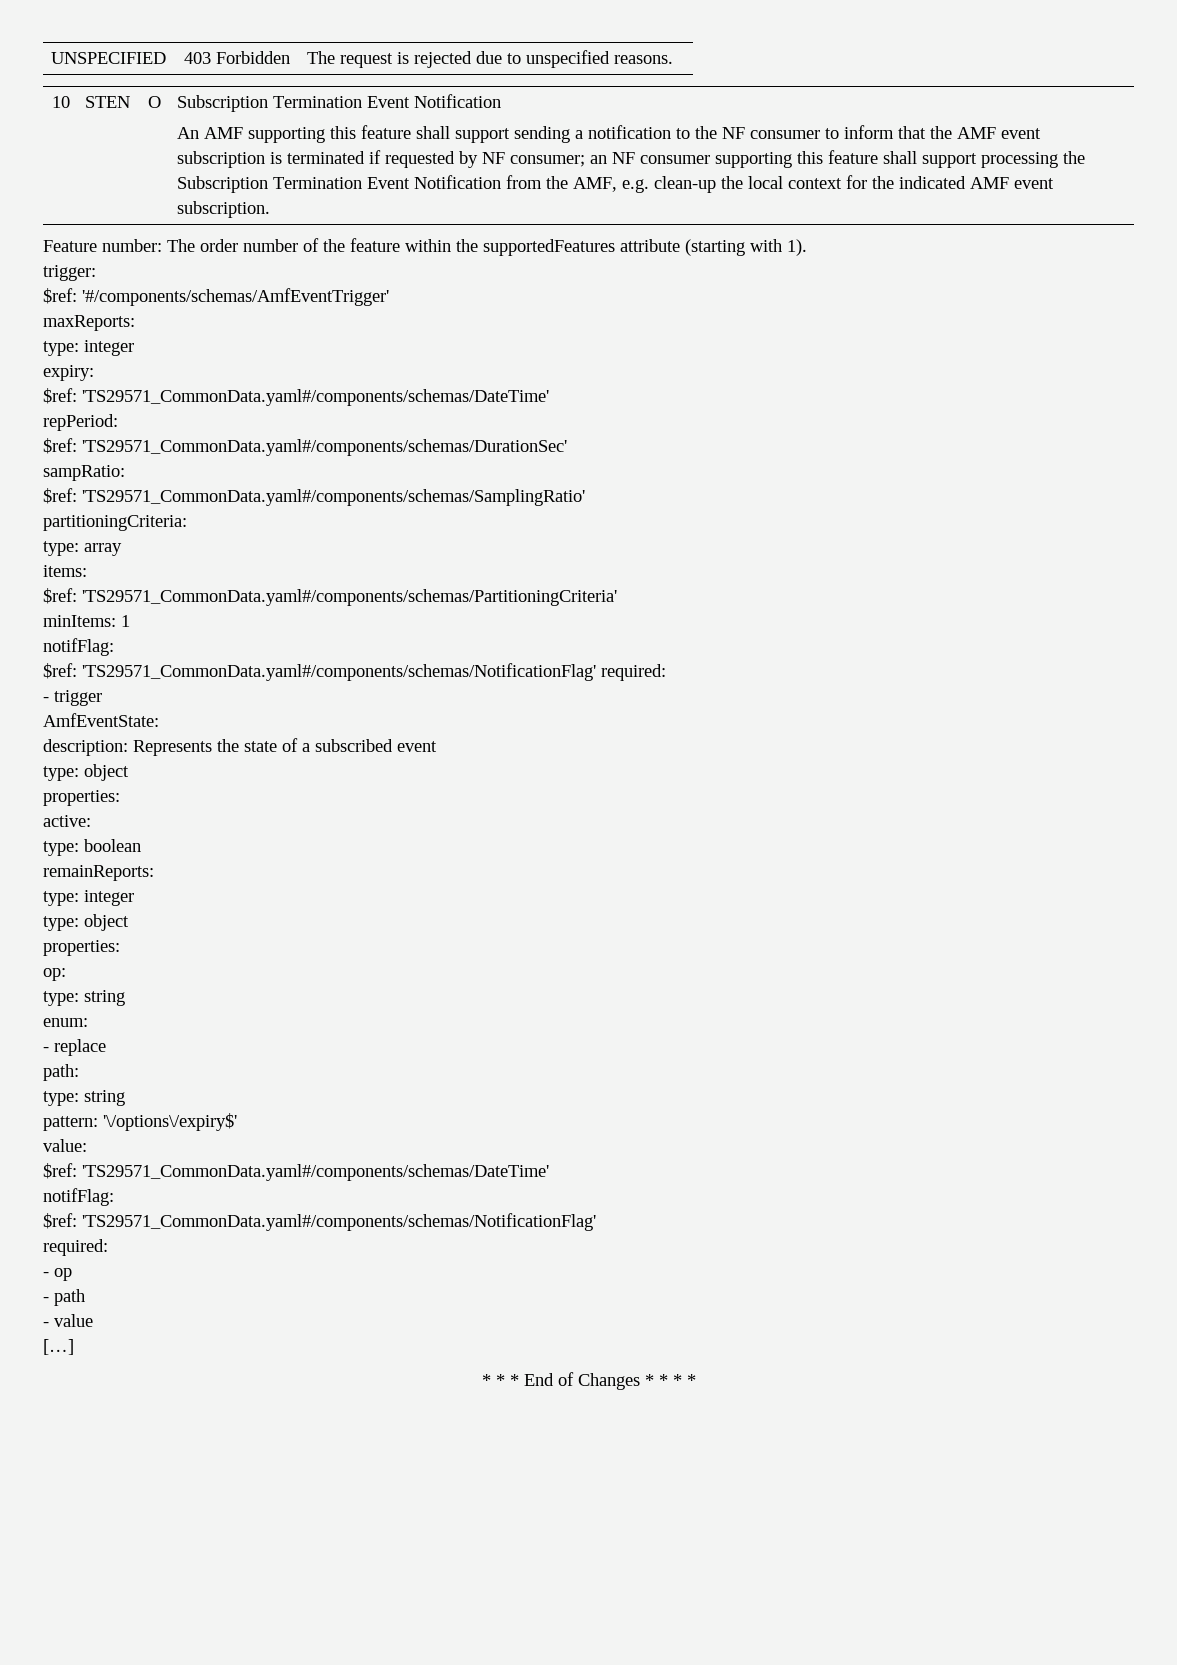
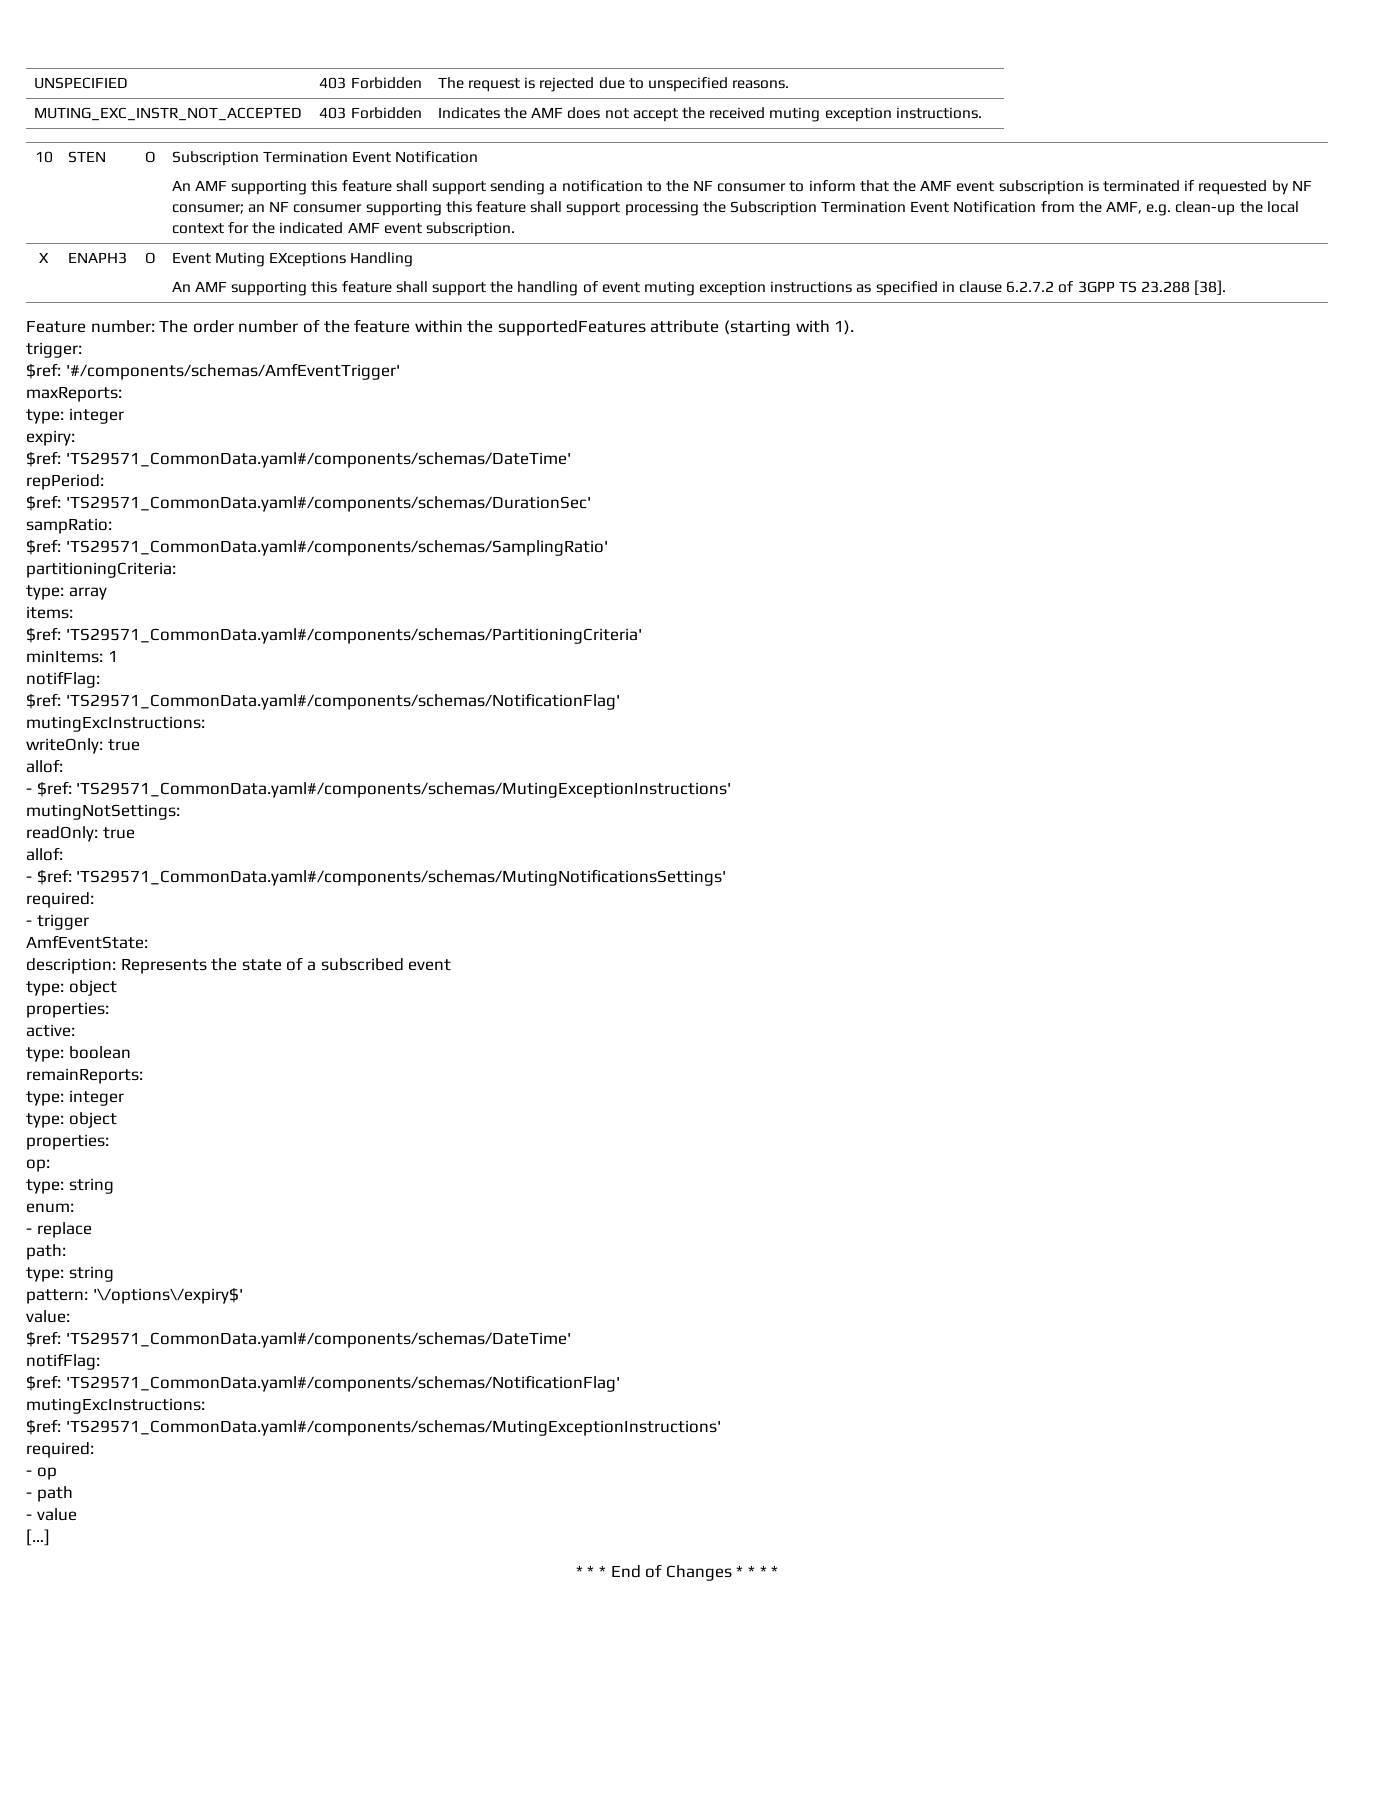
(673, 59) none -> [33,107,302,121] [319,107,422,119] [437,107,982,122] // MUTING_EXC_INSTR_NOT_ACCEPTED | 403 Forbidden | Indicates the AMF does not accept the received muting exception instructions.
(270, 209) none -> [39,252,49,263] [67,252,127,264] [145,252,156,264] [171,252,414,267] [171,280,1227,296] // X | ENAPH3 | O | Event Muting EXceptions Handling // An AMF supporting this feature shall support the handling of event muting exception instructions as specified in clause 6.2.7.2 of 3GPP TS 23.288 [38].
(596, 672) none -> [26,716,205,732] [26,738,140,754] [26,759,63,773] [26,781,732,798] [26,804,180,820] [26,826,135,842] [26,847,63,861] [26,869,727,886] // mutingExcInstructions: // writeOnly: true // allof: // - $ref: 'TS29571_CommonData.yaml#/components/schemas/MutingExceptionInstructions' // mutingNotSettings: // readOnly: true // allof: // - $ref: 'TS29571_CommonData.yaml#/components/schemas/MutingNotificationsSettings' //
(596, 1222) none -> [26,1398,205,1414] [26,1419,721,1436] // mutingExcInstructions: // $ref: 'TS29571_CommonData.yaml#/components/schemas/MutingExceptionInstructions'

